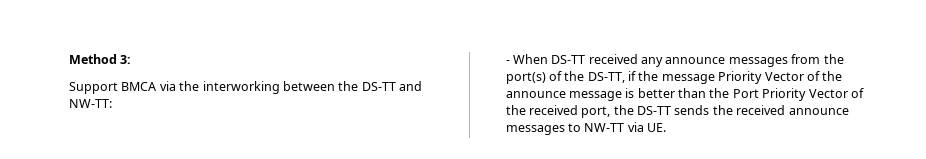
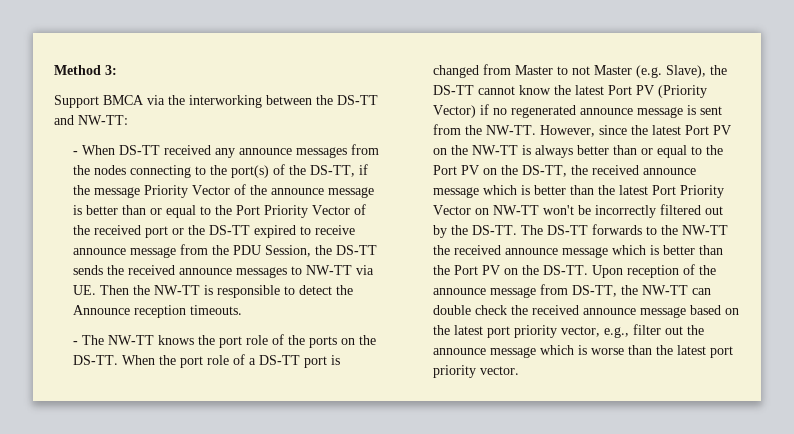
(844, 59) none -> [93,165,227,178] nodes connecting to the
(707, 93) none -> [149,205,211,218] or equal to
[581,106,611,118] port, -> [144,225,355,238] [72,244,311,258] port or the DS-TT expired to receive announce message from the PDU Session,
(667, 127) none -> [99,285,353,298] [72,305,242,318] [72,334,376,348] [72,354,340,368] [432,64,727,78] [432,85,707,98] [432,104,722,118] [432,124,731,137] [432,145,723,158] [432,165,696,177] [432,185,724,198] [432,204,723,218] [432,224,728,238] [432,245,723,258] [432,264,716,278] [432,284,711,298] [432,305,739,318] [432,324,704,338] [432,345,733,358] [432,365,519,378] Then the NW-TT is responsible to detect the Announce reception timeouts. // - The NW-TT knows the port role of the ports on the DS-TT. When the port role of a DS-TT port is changed from Master to not Master (e.g. Slave), the DS-TT cannot know the latest Port PV (Priority Vector) if no regenerated announce message is sent from the NW-TT. However, since the latest Port PV on the NW-TT is always better than or equal to the Port PV on the DS-TT, the received announce message which is better than the latest Port Priority Vector on NW-TT won't be incorrectly filtered out by the DS-TT. The DS-TT forwards to the NW-TT the received announce message which is better than the Port PV on the DS-TT. Upon reception of the announce message from DS-TT, the NW-TT can double check the received announce message based on the latest port priority vector, e.g., filter out the announce message which is worse than the latest port priority vector.

